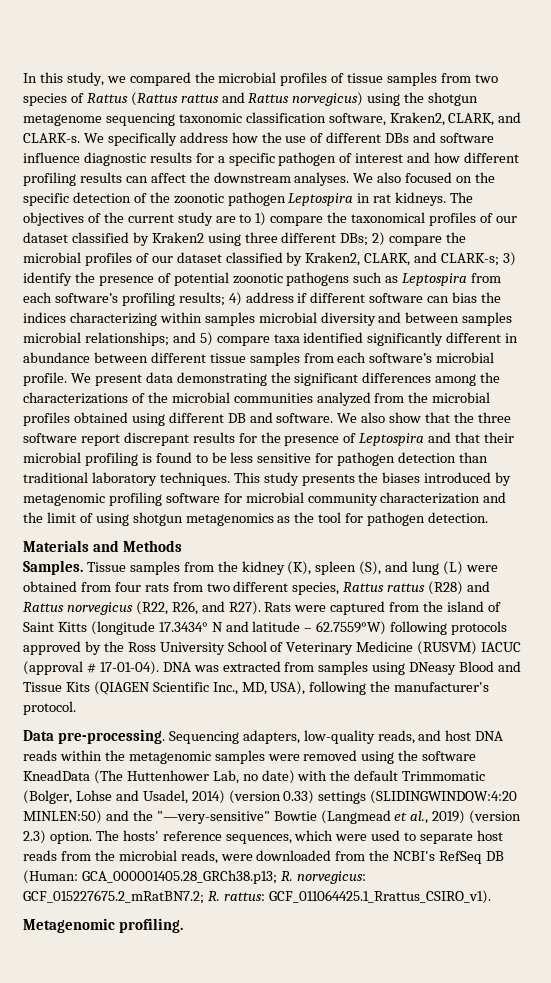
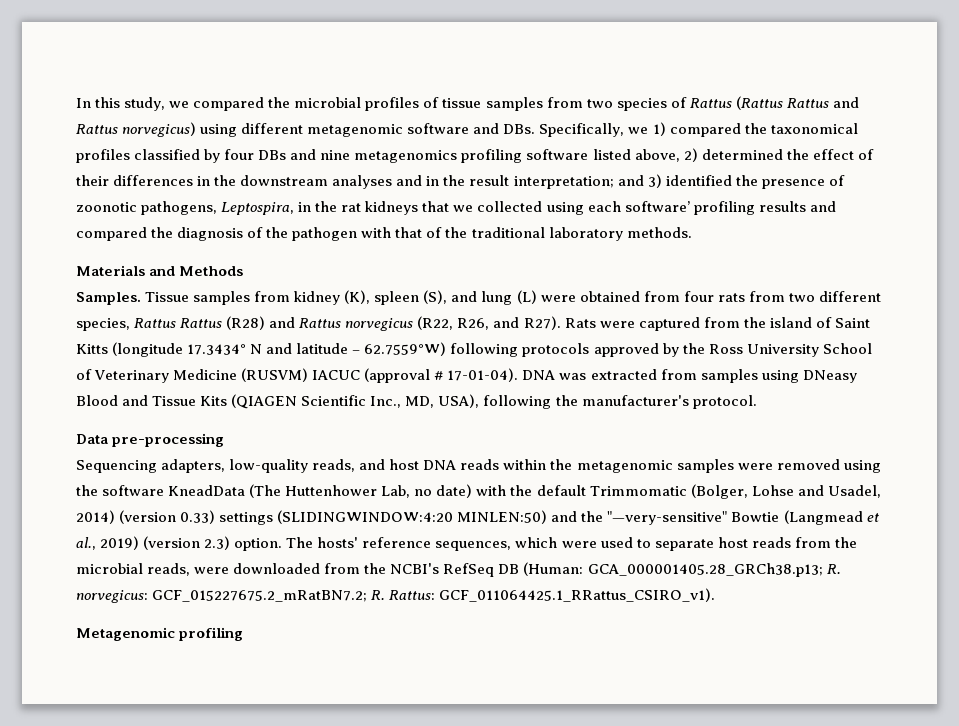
[180,94,219,103] rattus -> [786,98,829,108] Rattus
[404,92,479,106] [23,112,522,126] [23,132,495,146] [23,152,520,166] [23,172,496,186] [23,192,474,206] [23,212,517,226] [23,232,467,246] [23,252,517,266] [23,272,502,286] [23,292,502,306] [23,312,513,326] [23,332,519,346] [23,352,495,366] [23,372,501,386] [23,392,491,406] [23,412,511,426] [23,432,515,446] [23,452,489,466] [23,472,512,486] [23,492,507,506] [23,512,489,526] the shotgun metagenome sequencing taxonomic classification software, Kraken2, CLARK, and CLARK-s. We specifically address how the use of different DBs and software influence diagnostic results for a specific pathogen of interest and how different profiling results can affect the downstream analyses. We also focused on the specific detection of the zoonotic pathogen Leptospira in rat kidneys. The objectives of the current study are to 1) compare the taxonomical profiles of our dataset classified by Kraken2 using three different DBs; 2) compare the microbial profiles of our dataset classified by Kraken2, CLARK, and CLARK-s; 3) identify the presence of potential zoonotic pathogens such as Leptospira from each software’s profiling results; 4) address if different software can bias the indices characterizing within samples microbial diversity and between samples microbial relationships; and 5) compare taxa identified significantly different in abundance between different tissue samples from each software’s microbial profile. We present data demonstrating the significant differences among the characterizations of the microbial communities analyzed from the microbial profiles obtained using different DB and software. We also show that the three software report discrepant results for the presence of Leptospira and that their microbial profiling is found to be less sensitive for pathogen detection than traditional laboratory techniques. This study presents the biases introduced by metagenomic profiling software for microbial community characterization and the limit of using shotgun metagenomics as the tool for pathogen detection. -> [241,122,858,137] [76,148,874,163] [76,174,845,189] [76,201,836,215] [76,227,692,241] different metagenomic software and DBs. Specifically, we 1) compared the taxonomical profiles classified by four DBs and nine metagenomics profiling software listed above, 2) determined the effect of their differences in the downstream analyses and in the result interpretation; and 3) identified the presence of zoonotic pathogens, Leptospira, in the rat kidneys that we collected using each software’ profiling results and compared the diagnosis of the pathogen with that of the traditional laboratory methods.
[217,561,238,572] the -> (291, 296) none
[387,583,426,592] rattus -> [180,318,223,328] Rattus
[57,729,165,744] pre-processing. -> [112,433,225,447] pre-processing //
[223,890,491,904] rattus: GCF_011064425.1_Rrattus_CSIRO_v1). -> [389,588,716,602] Rattus: GCF_011064425.1_RRattus_CSIRO_v1).
[118,918,183,933] profiling. -> [179,627,244,641] profiling

